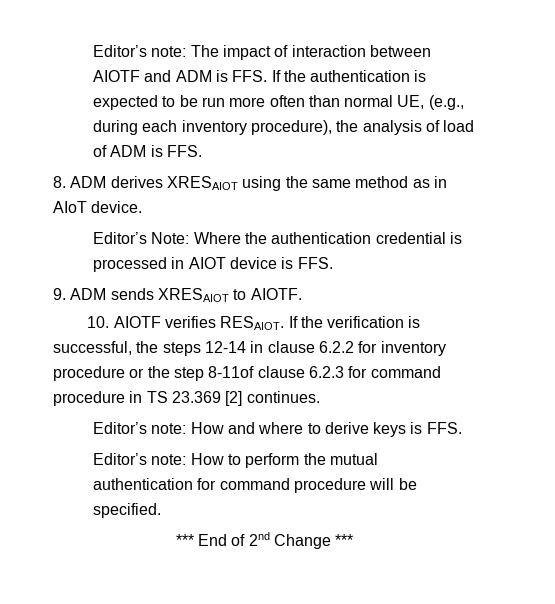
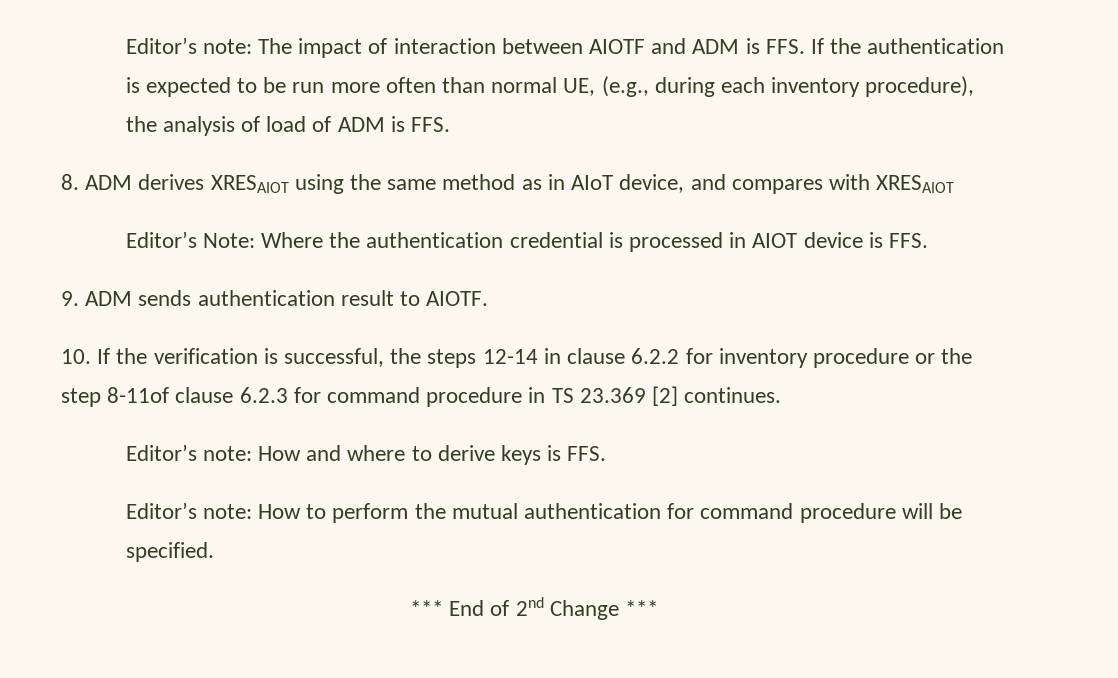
[91,201,143,213] device. -> [619,174,955,194] device, and compares with XRESAIOT
[157,288,229,302] XRESAIOT -> [197,290,394,306] authentication result
[113,316,285,330] AIOTF verifies RESAIOT. -> (91, 356) none

